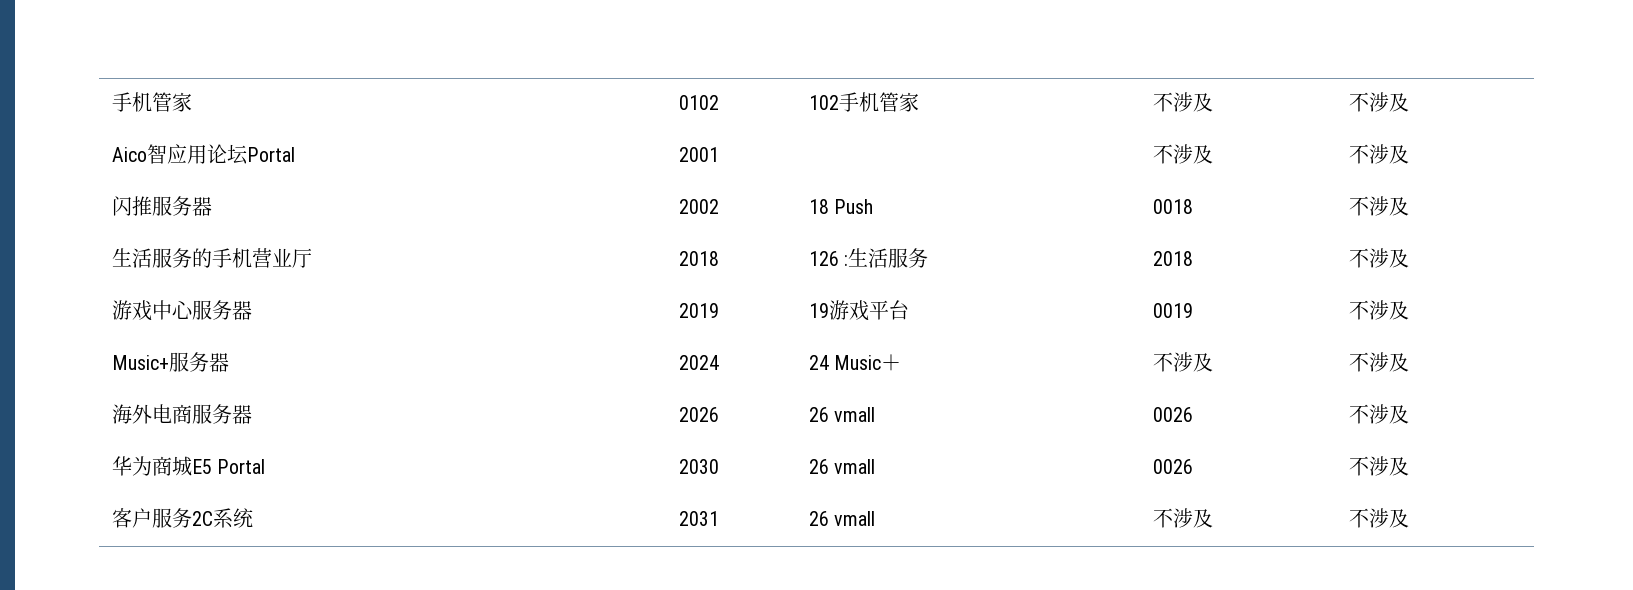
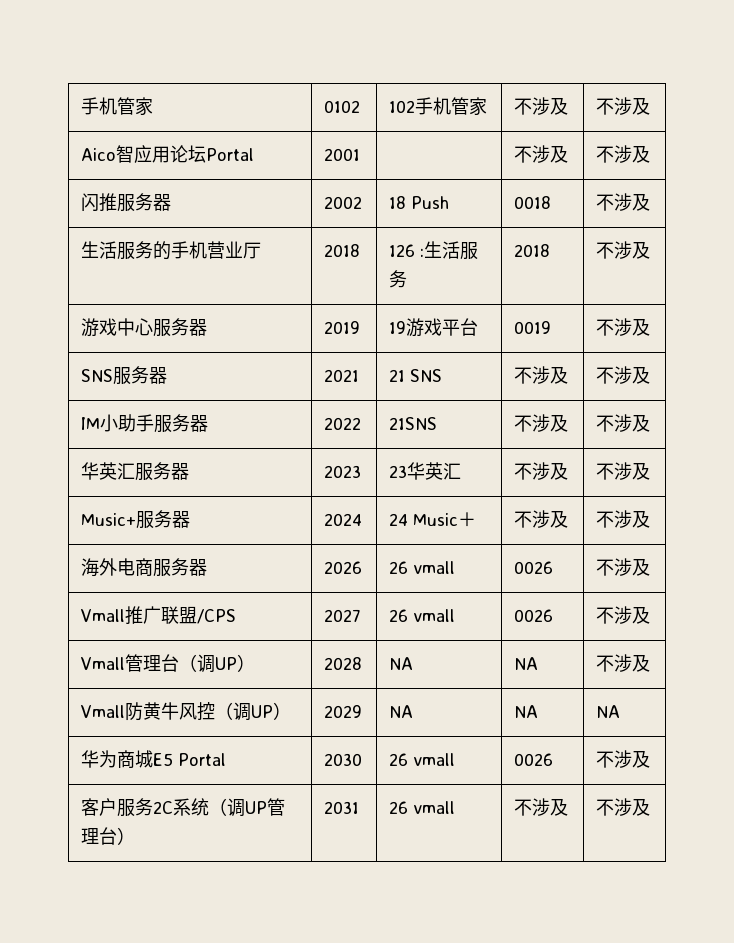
(1409, 310) none -> [80,366,167,385] [323,369,359,382] [388,369,442,382] [513,366,568,384] [595,366,650,384] [80,414,208,433] [323,417,361,430] [388,417,437,430] [513,414,568,432] [595,414,650,432] [80,462,189,481] [323,465,361,478] [388,462,461,480] [513,462,568,480] [595,462,650,480] // SNS服务器 | 2021 | 21 SNS | 不涉及 | 不涉及 // IM小助手服务器 | 2022 | 21SNS | 不涉及 | 不涉及 // 华英汇服务器 | 2023 | 23华英汇 | 不涉及 | 不涉及
(1409, 414) none -> [80,606,236,625] [323,609,361,622] [388,609,455,622] [513,609,553,622] [595,606,650,624] [80,654,255,673] [323,657,362,670] [388,657,413,670] [513,657,538,670] [595,654,650,672] [80,702,291,721] [323,705,362,718] [388,705,413,718] [513,705,538,718] [595,705,620,718] // Vmall推广联盟/CPS | 2027 | 26 vmall | 0026 | 不涉及 // Vmall管理台（调UP） | 2028 | NA | NA | 不涉及 // Vmall防黄牛风控（调UP） | 2029 | NA | NA | NA
(253, 518) none -> [208,798,285,817] [80,827,135,845] （调UP管理台）

